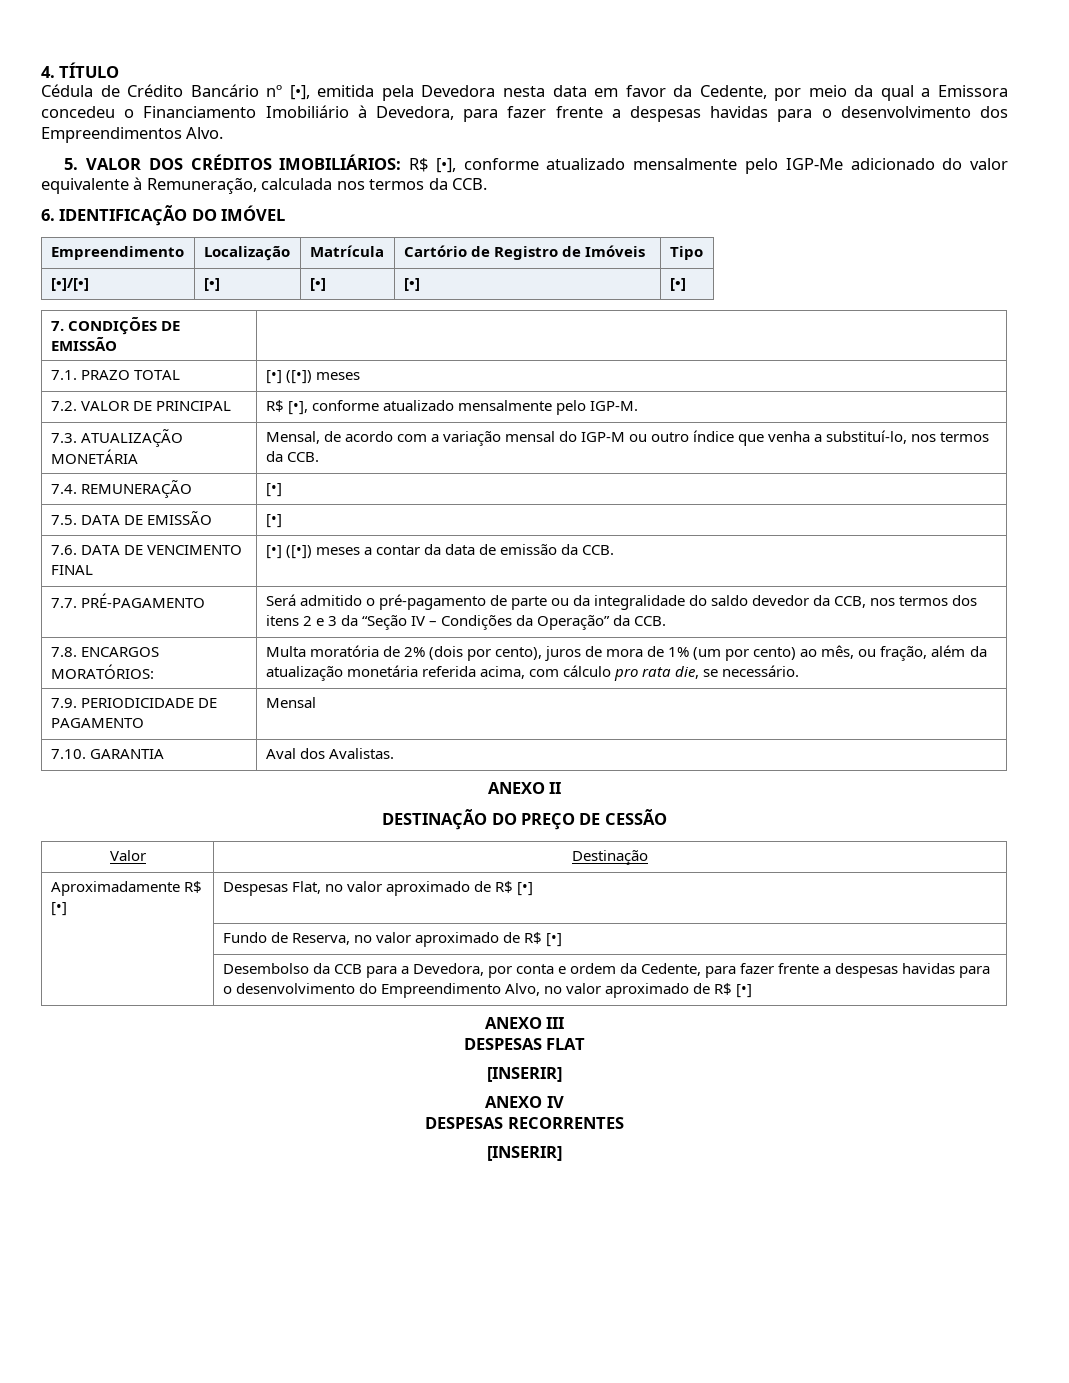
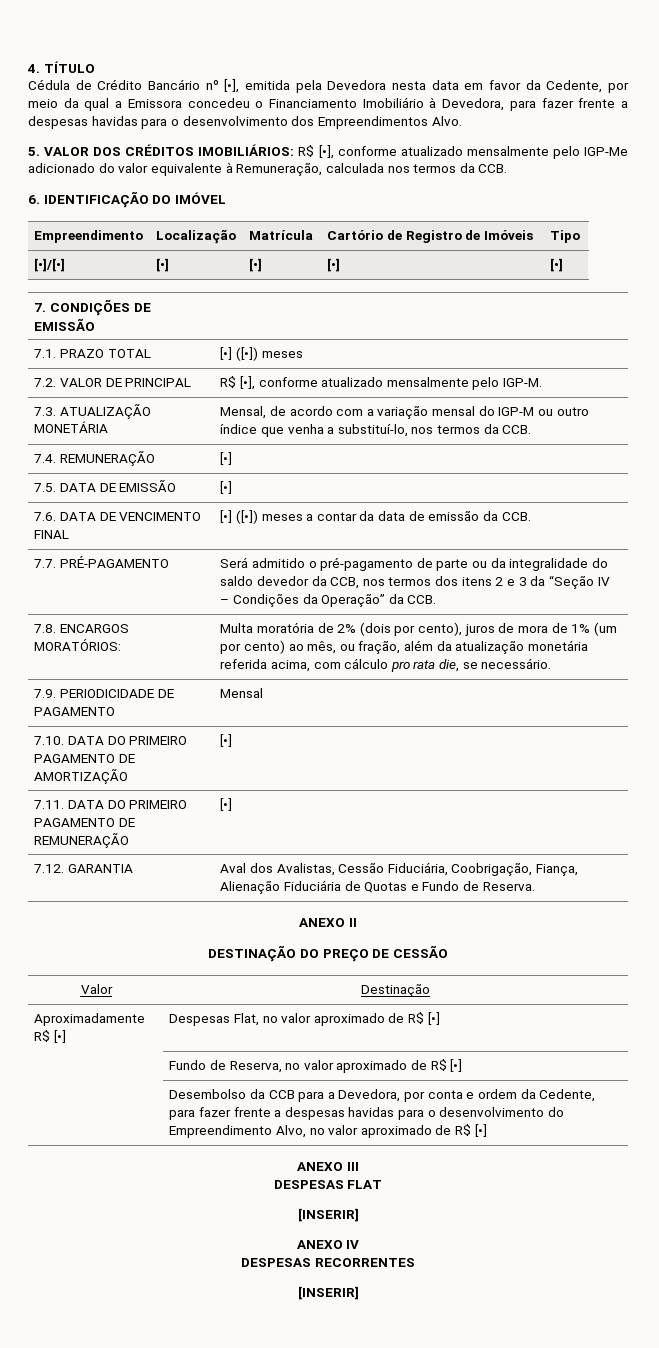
[89,749,164,759] [265,748,394,759] GARANTIA | Aval dos Avalistas. -> [67,736,188,745] [34,754,135,763] [34,769,129,784] [220,734,233,747] [34,800,188,809] [34,818,135,827] [34,833,130,848] [220,798,233,811] [34,864,133,873] [220,862,579,876] [220,880,535,894] DATA DO PRIMEIRO PAGAMENTO DE AMORTIZAÇÃO | [•] // 7.11. DATA DO PRIMEIRO PAGAMENTO DE REMUNERAÇÃO | [•] // 7.12. GARANTIA | Aval dos Avalistas, Cessão Fiduciária, Coobrigação, Fiança, Alienação Fiduciária de Quotas e Fundo de Reserva.

